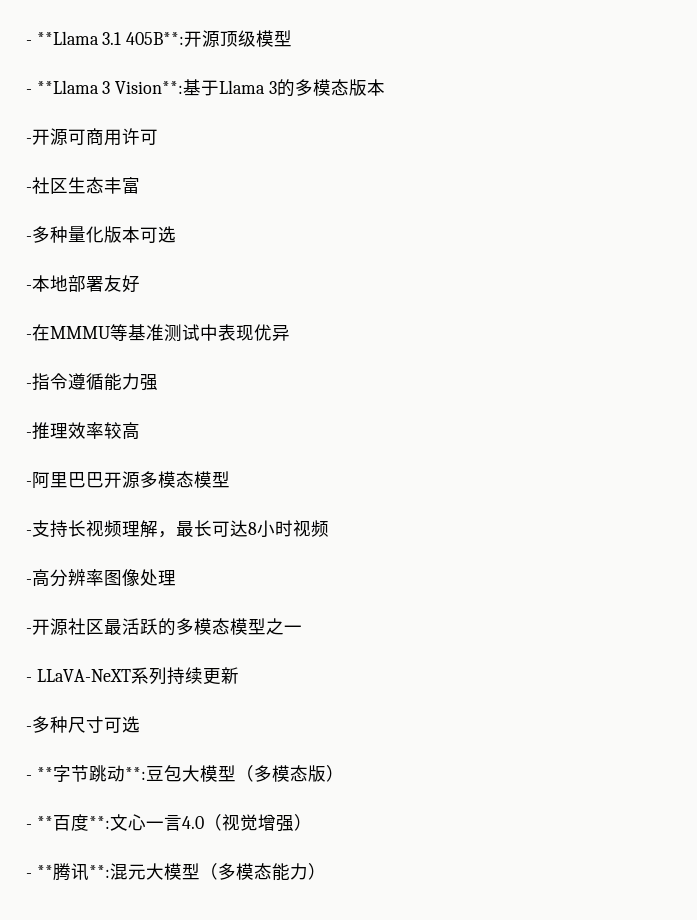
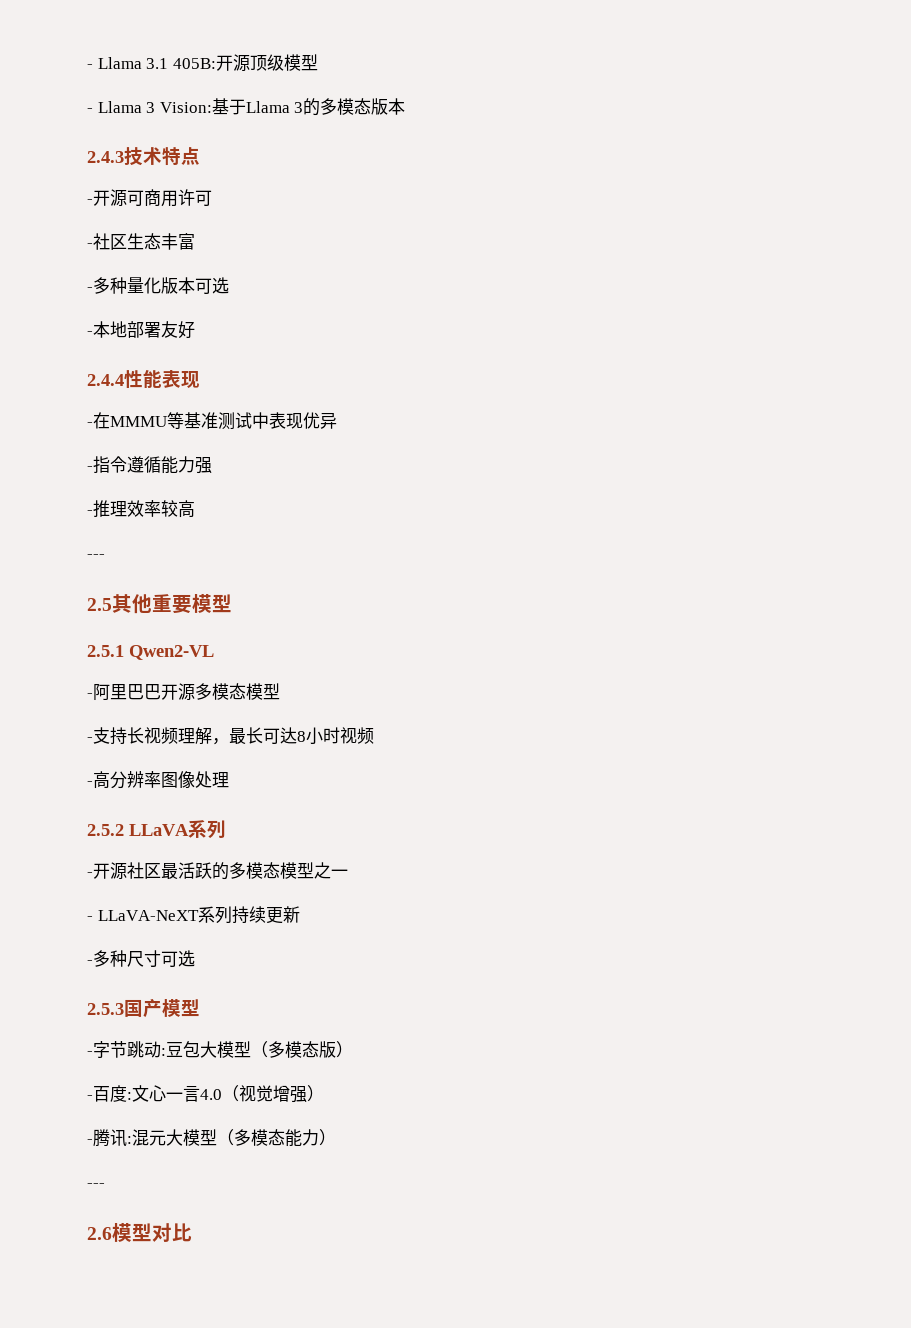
[26,31,185,45] - **Llama 3.1 405B**: -> [87,57,216,69] - Llama 3.1 405B:
[36,80,184,94] **Llama 3 Vision**: -> [97,101,212,113] Llama 3 Vision:
(385, 87) none -> [87,147,200,166] // 2.4.3技术特点
(140, 284) none -> [87,370,200,389] // 2.4.4性能表现
(140, 431) none -> [87,554,105,559] [87,593,232,614] [87,645,214,660] // --- // 2.5其他重要模型 // 2.5.1 Qwen2-VL
(176, 578) none -> [87,820,226,839] // 2.5.2 LLaVA系列
[26,767,53,780] // - ** -> [87,999,200,1018] [87,1051,93,1056] // 2.5.3国产模型 // -
[124,767,146,780] **: -> [161,1048,166,1056] :
[36,814,110,831] **百度**: -> [93,1085,132,1102] 百度:
[36,863,110,881] **腾讯**: -> [93,1129,132,1147] 腾讯:
(326, 871) none -> [87,1183,105,1188] [87,1222,192,1242] // --- // 2.6模型对比

